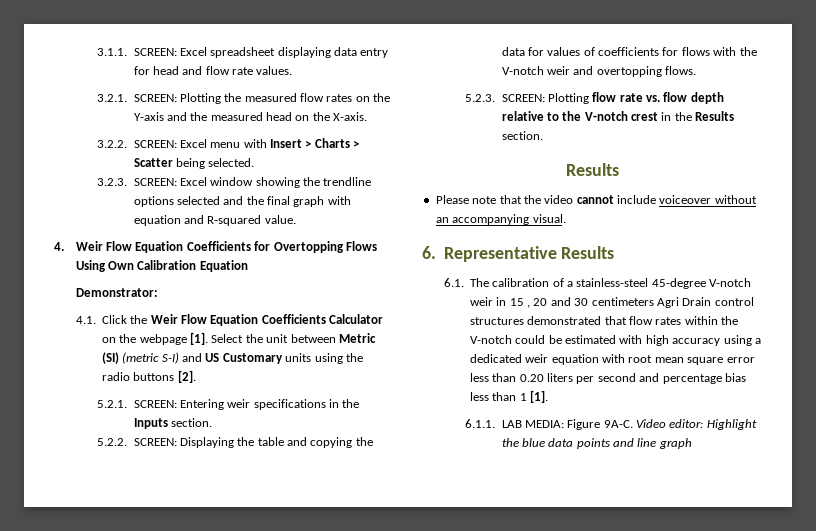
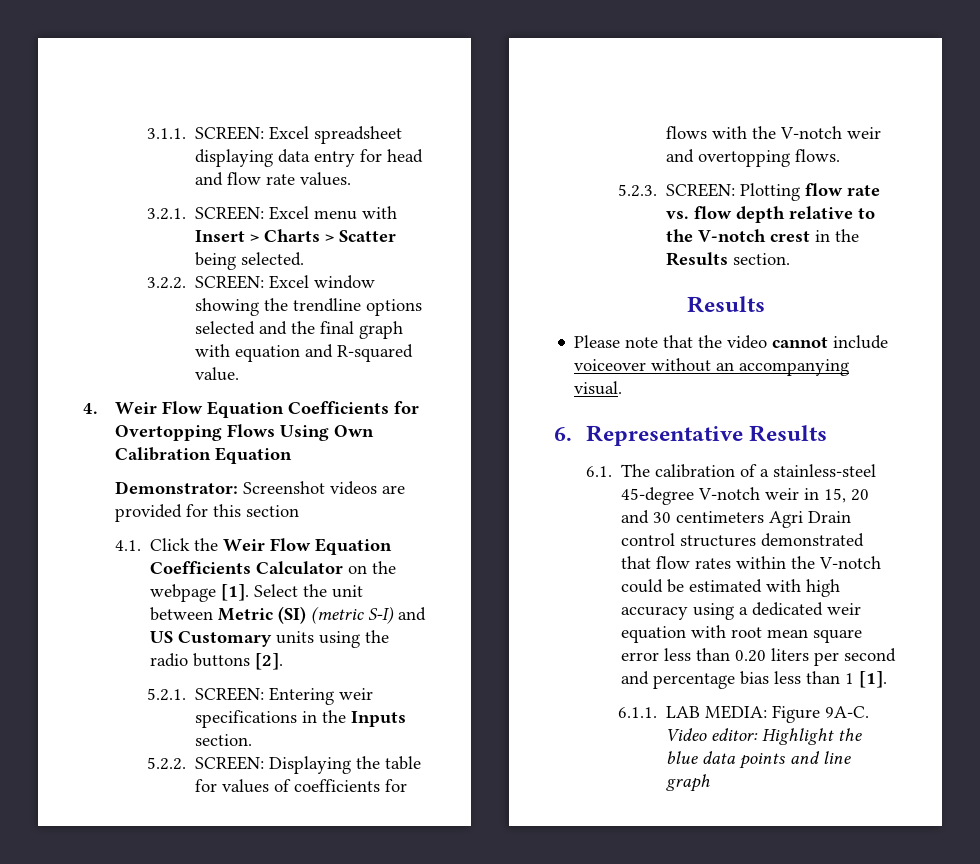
[179,93,391,104] [133,112,368,121] [97,140,177,148] Plotting the measured flow rates on the Y-axis and the measured head on the X-axis. // 3.2.2. SCREEN: -> (265, 213) none
[97,178,128,186] 3.2.3. -> [147,277,187,289] 3.2.2.
(158, 292) none -> [243,481,406,495] [115,504,300,522] Screenshot videos are provided for this section
[287,437,373,448] [501,47,525,56] and copying the data -> (422, 763) none
[509,298,531,308] 15 , -> [824,488,847,503] 15,

